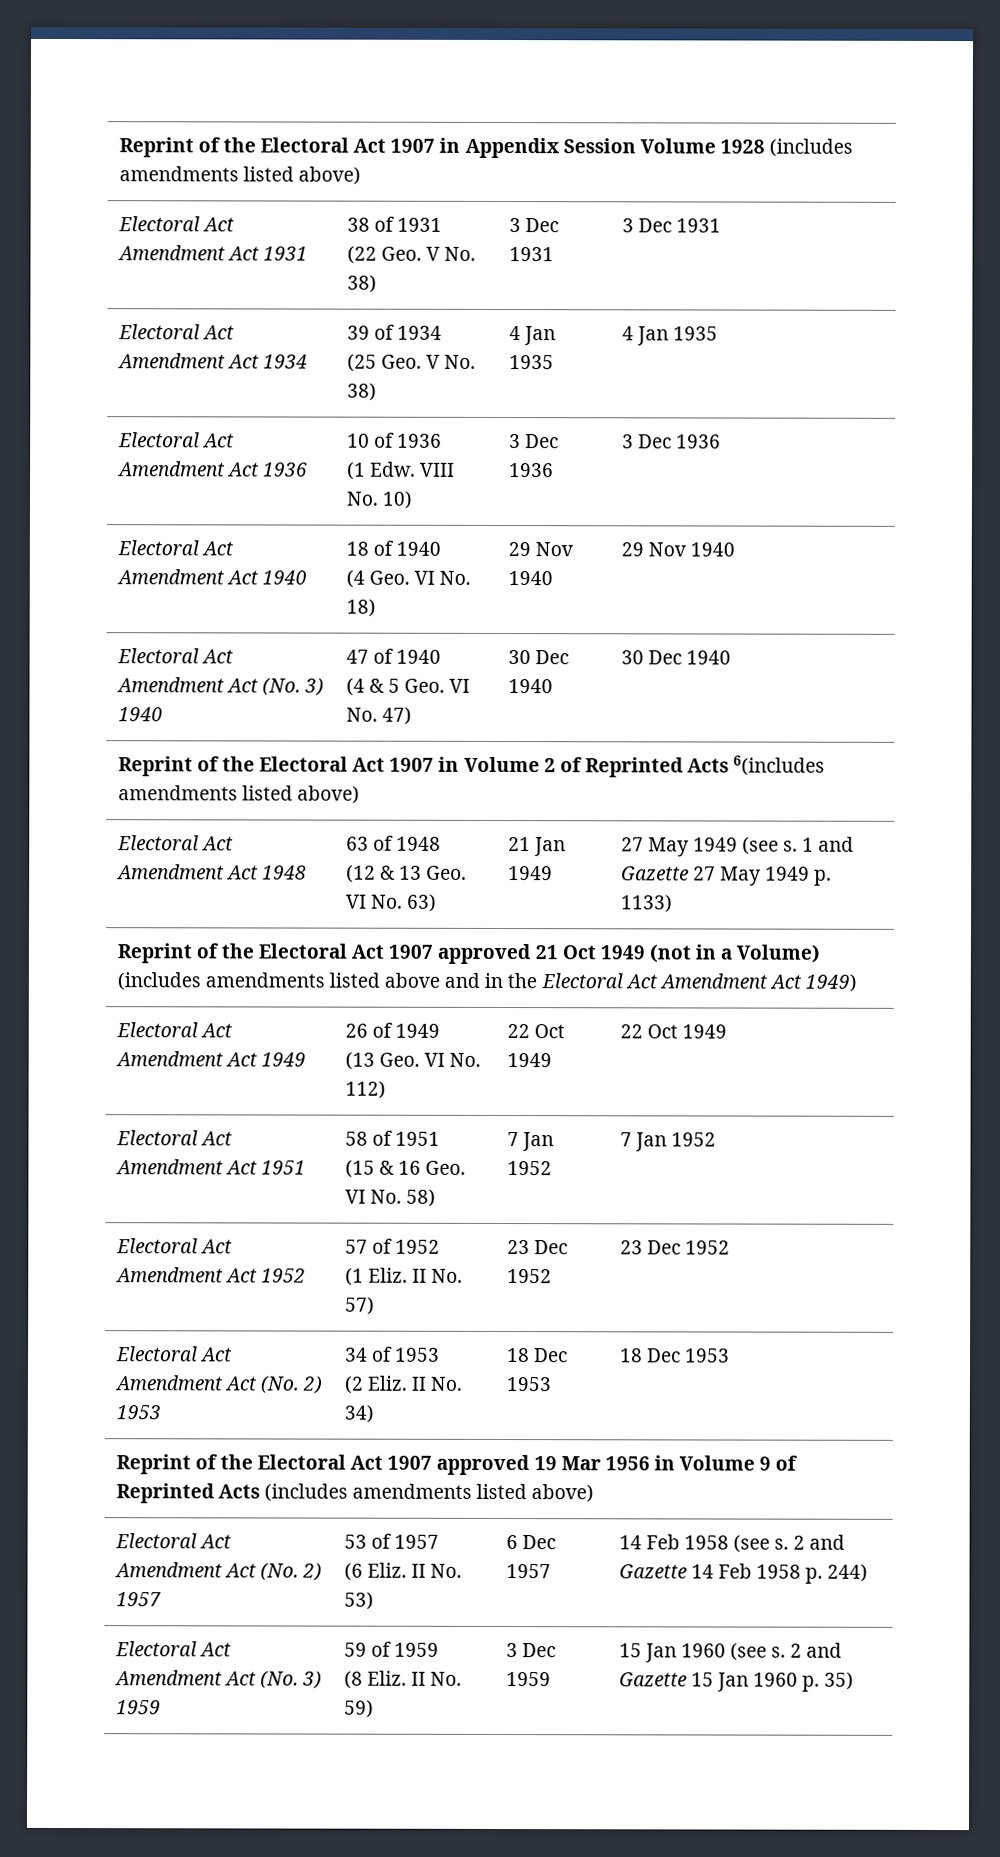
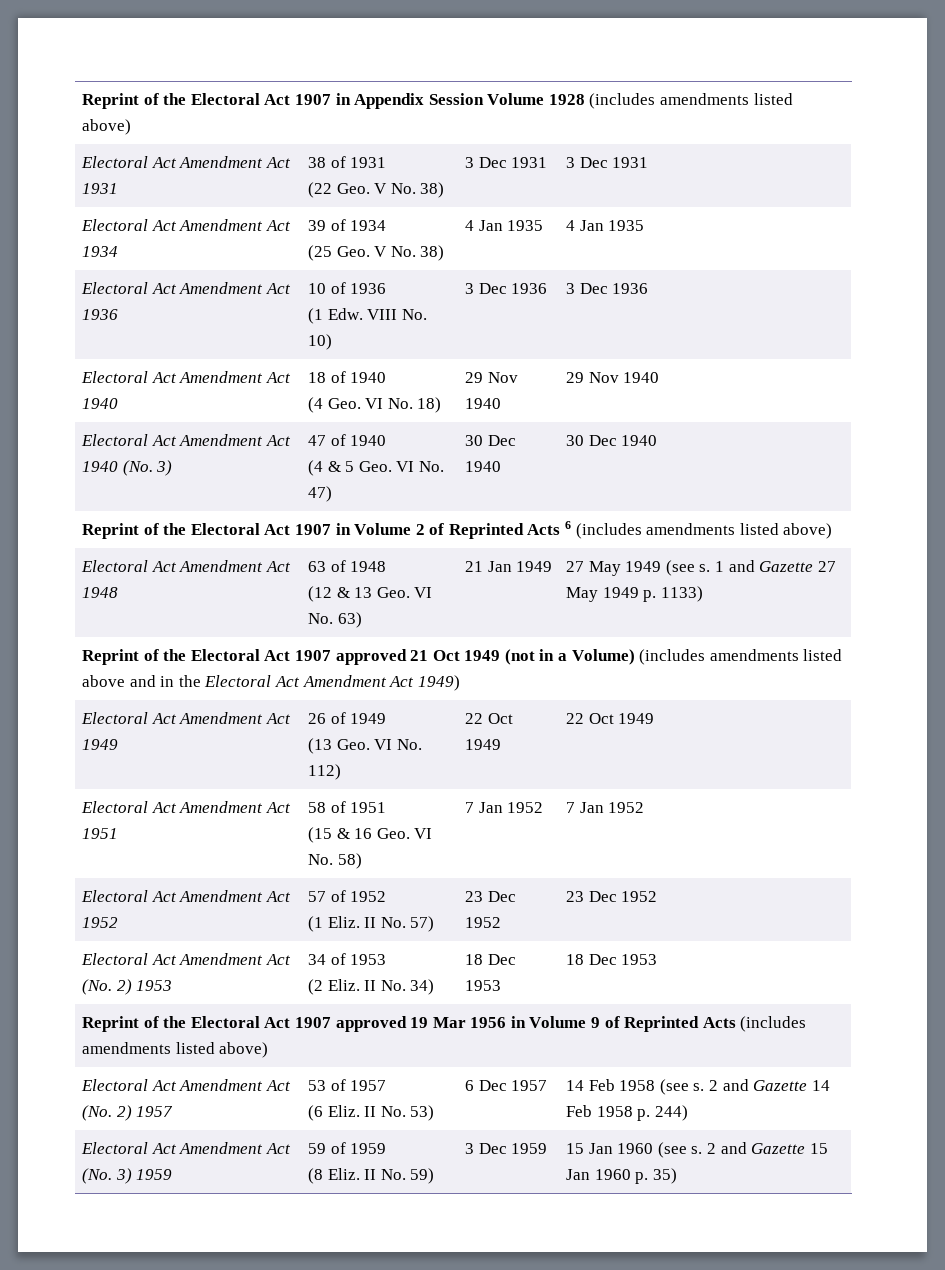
[261,677,325,696] [117,707,163,722] (No. 3) 1940 -> [81,460,173,476] 1940 (No. 3)
[733,755,826,776] 6(includes -> [565,521,642,539] 6 (includes

